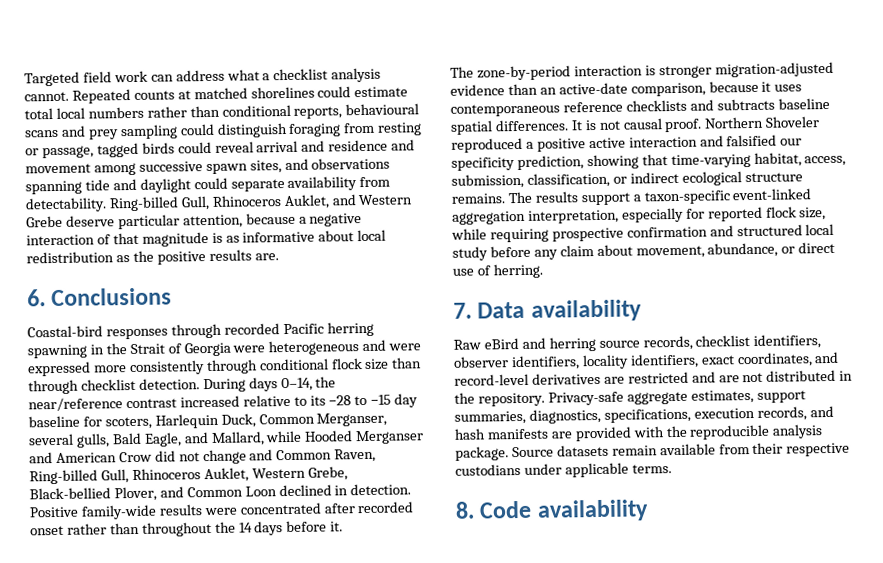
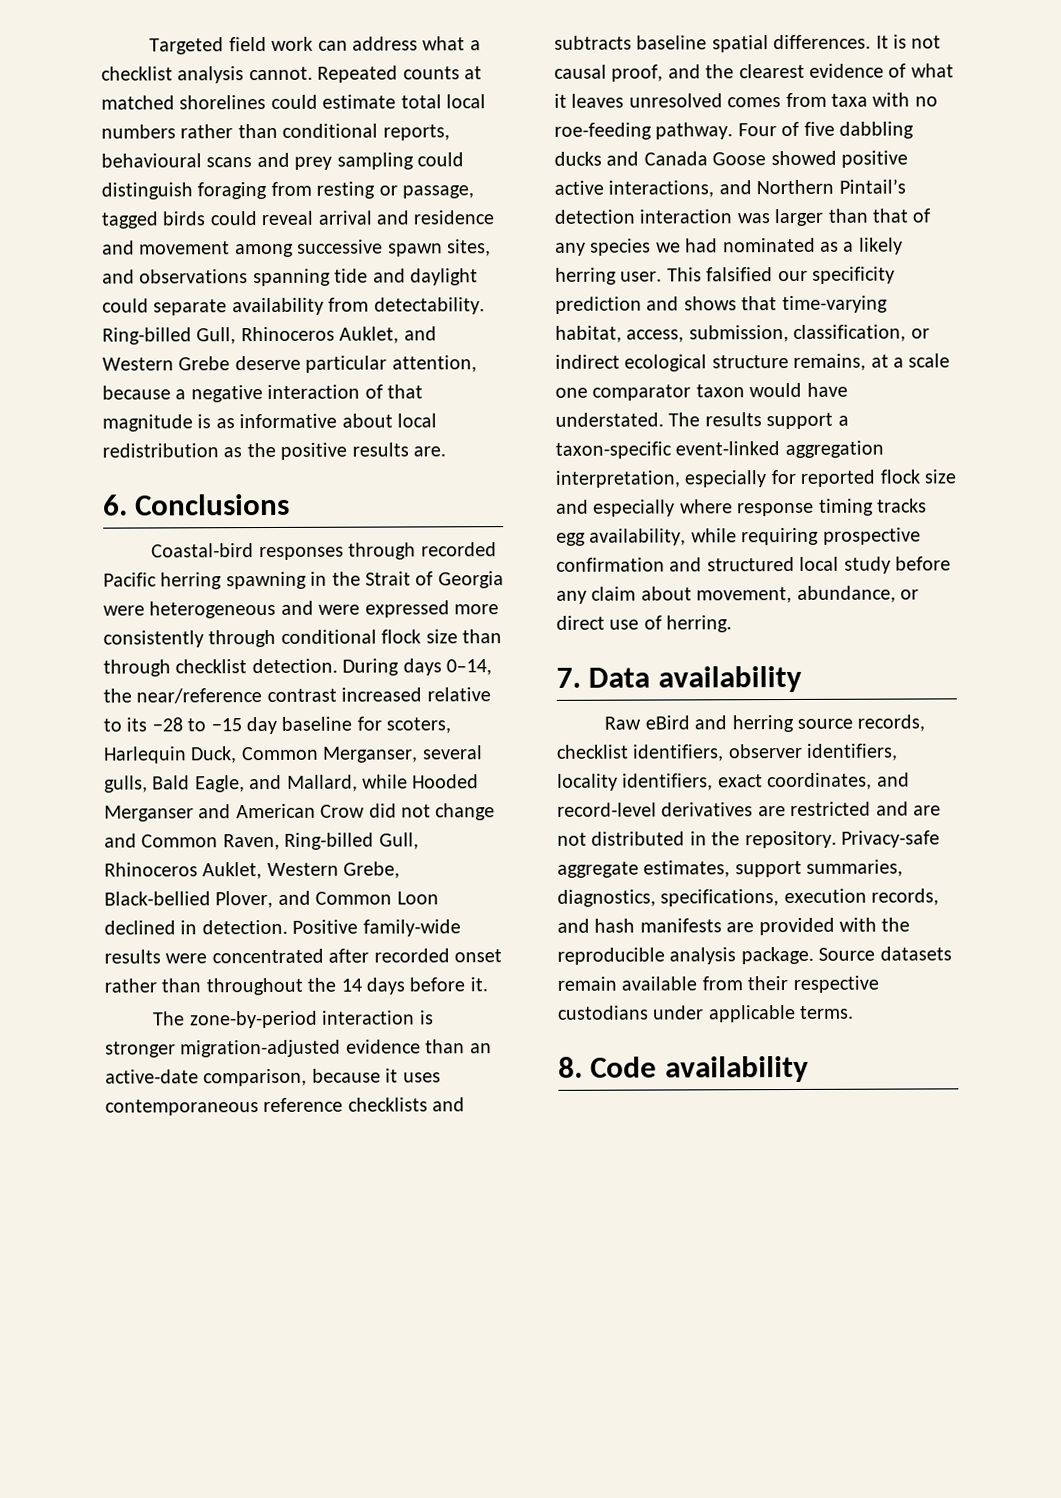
[664,116,821,133] [451,134,803,153] [451,154,639,171] proof. Northern Shoveler reproduced a positive active interaction and falsified our specificity prediction, showing -> [611,63,954,82] [554,92,938,108] [554,121,914,140] [554,150,908,168] [554,178,906,198] [554,208,931,227] [555,237,903,256] [555,266,895,285] [555,296,737,314] proof, and the clearest evidence of what it leaves unresolved comes from taxa with no roe-feeding pathway. Four of five dabbling ducks and Canada Goose showed positive active interactions, and Northern Pintail’s detection interaction was larger than that of any species we had nominated as a likely herring user. This falsified our specificity prediction and shows
[451,193,505,204] remains. -> [793,353,951,371] [555,382,848,401] [555,412,664,427] remains, at a scale one comparator taxon would have understated.
[799,207,827,221] size, -> [924,469,956,484] [556,498,927,517] [556,528,687,546] size and especially where response timing tracks egg availability,

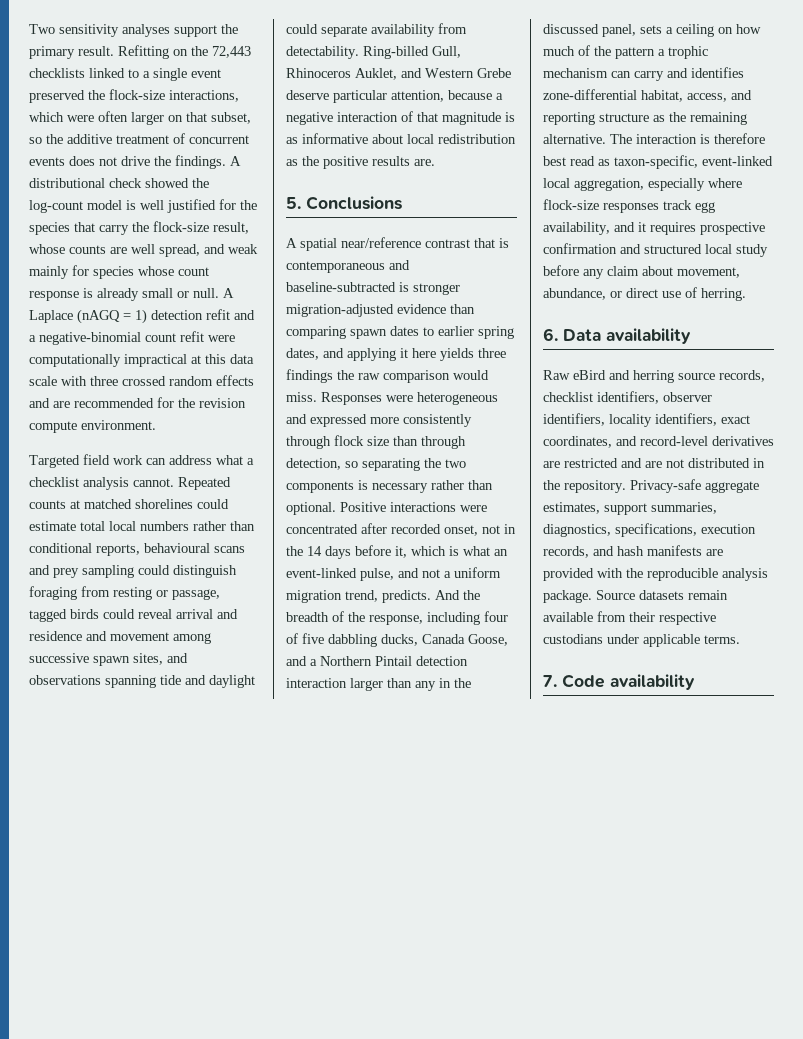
(149, 46) none -> [29,24,238,37] [29,45,251,59] [29,68,221,81] [29,89,239,103] [29,111,251,125] [29,133,249,144] [29,155,241,169] [29,178,209,188] [29,199,257,213] [29,221,249,235] [29,244,258,257] [29,265,209,279] [29,288,234,301] [29,309,255,324] [29,331,235,345] [29,354,254,367] [29,375,254,386] [29,397,246,408] [29,420,156,433] Two sensitivity analyses support the primary result. Refitting on the 72,443 checklists linked to a single event preserved the flock-size interactions, which were often larger on that subset, so the additive treatment of concurrent events does not drive the findings. A distributional check showed the log-count model is well justified for the species that carry the flock-size result, whose counts are well spread, and weak mainly for species whose count response is already small or null. A Laplace (nAGQ = 1) detection refit and a negative-binomial count refit were computationally impractical at this data scale with three crossed random effects and are recommended for the revision compute environment. //
[103,494,128,516] 6. -> [286,197,301,209] 5.
[151,542,497,561] [103,571,504,590] [103,600,499,619] [103,629,502,648] [103,658,492,677] [103,687,491,704] [103,716,452,735] [103,745,483,764] [104,774,480,793] [104,803,496,822] [104,832,419,851] [104,861,401,880] [104,890,439,909] [104,919,461,937] [104,948,502,964] [104,977,488,996] [153,1010,416,1029] Coastal-bird responses through recorded Pacific herring spawning in the Strait of Georgia were heterogeneous and were expressed more consistently through conditional flock size than through checklist detection. During days 0–14, the near/reference contrast increased relative to its −28 to −15 day baseline for scoters, Harlequin Duck, Common Merganser, several gulls, Bald Eagle, and Mallard, while Hooded Merganser and American Crow did not change and Common Raven, Ring-billed Gull, Rhinoceros Auklet, Western Grebe, Black-bellied Plover, and Common Loon declined in detection. Positive family-wide results were concentrated after recorded onset rather than throughout the 14 days before it. // The zone-by-period interaction -> [286,237,509,251] [286,260,410,273] [286,282,396,292] A spatial near/reference contrast that is contemporaneous and baseline-subtracted
[469,1043,492,1054] [105,1068,441,1087] [105,1097,466,1116] [554,34,942,53] [554,63,954,82] [554,92,938,108] [554,121,914,140] [554,150,908,168] [554,178,906,198] an active-date comparison, because it uses contemporaneous reference checklists and subtracts baseline spatial differences. It is not causal proof, and the clearest evidence of what it leaves unresolved comes from taxa with no roe-feeding pathway. Four of five dabbling ducks and Canada Goose showed positive active interactions, and Northern Pintail’s -> [286,326,514,339] [286,348,506,361] [286,369,489,383] [286,392,498,405] [286,414,472,427] [286,435,466,449] [286,458,466,471] [286,480,493,493] [286,502,487,515] [286,523,516,536] [286,545,508,559] [286,567,501,581] [286,590,480,603] [286,611,508,625] [286,633,508,647] [286,656,412,666] comparing spawn dates to earlier spring dates, and applying it here yields three findings the raw comparison would miss. Responses were heterogeneous and expressed more consistently through flock size than through detection, so separating the two components is necessary rather than optional. Positive interactions were concentrated after recorded onset, not in the 14 days before it, which is what an event-linked pulse, and not a uniform migration trend, predicts. And the breadth of the response, including four of five dabbling ducks, Canada Goose, and a Northern Pintail
[736,213,770,224] was -> (347, 683) none
[872,208,931,223] [555,237,903,256] [555,266,895,285] [555,295,888,314] [555,324,930,343] [555,353,951,372] [555,382,848,401] [555,412,849,430] [555,440,884,459] [555,469,956,488] [556,498,927,517] [556,527,820,546] that of any species we had nominated as a likely herring user. This falsified our specificity prediction and shows that time-varying habitat, access, submission, classification, or indirect ecological structure remains, at a scale one comparator taxon would have understated. The results support a taxon-specific event-linked aggregation interpretation, especially for reported flock size and especially where response timing tracks egg availability, while requiring -> [415,678,471,691] [543,24,761,37] [543,45,708,59] [543,67,744,81] [543,89,752,102] [543,112,747,125] [543,133,765,144] [543,155,773,169] [543,178,742,191] [543,199,715,213] [543,222,696,235] any in the discussed panel, sets a ceiling on how much of the pattern a trophic mechanism can carry and identifies zone-differential habitat, access, and reporting structure as the remaining alternative. The interaction is therefore best read as taxon-specific, event-linked local aggregation, especially where flock-size responses track egg availability, and it requires
[556,667,581,688] 7. -> [543,328,558,341] 6.
[558,1056,583,1078] 8. -> [543,675,557,687] 7.

